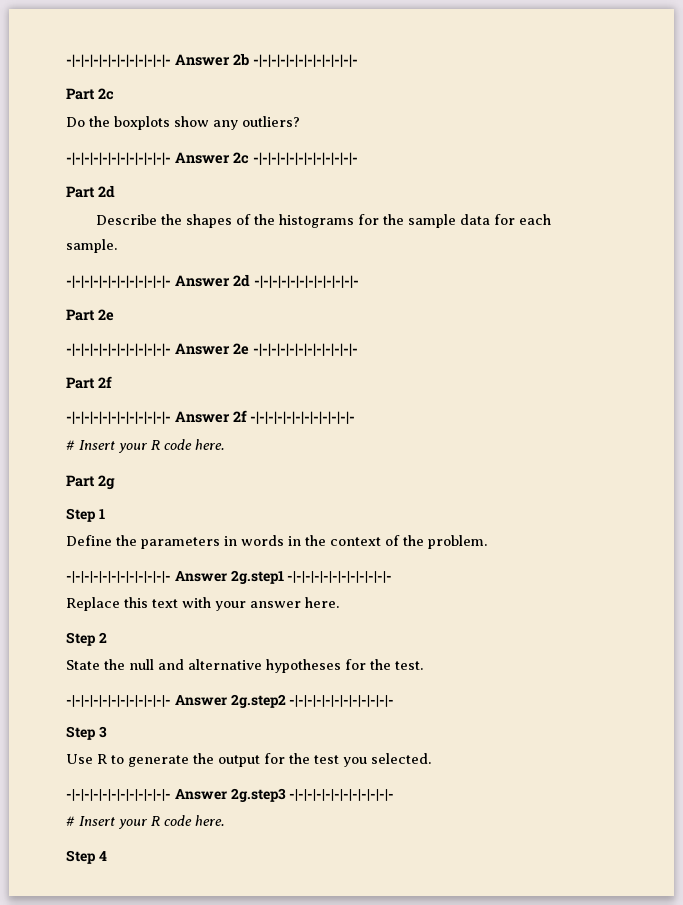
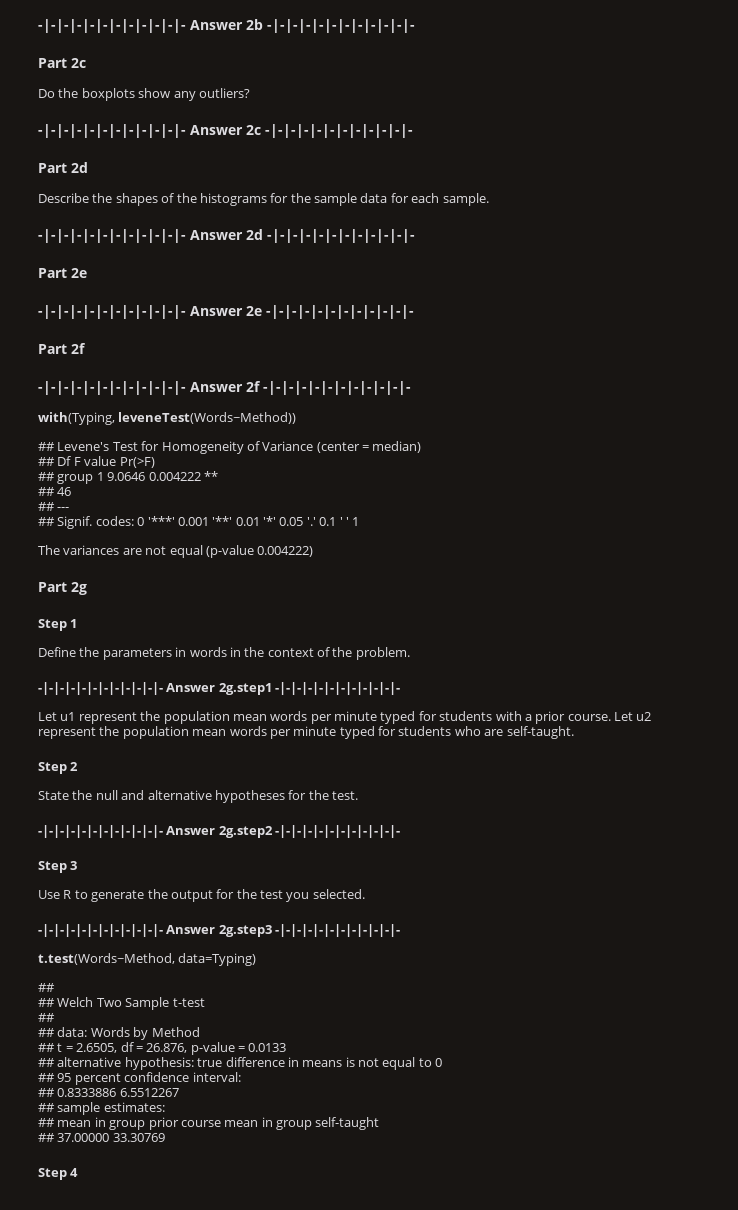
[66,439,224,453] # Insert your R code here. -> [38,412,297,425] [38,441,422,454] [38,456,155,468] [38,471,218,484] [38,487,72,496] [38,502,70,511] [38,516,360,529] [38,545,314,558] with(Typing, leveneTest(Words~Method)) // ## Levene's Test for Homogeneity of Variance (center = median) // ## Df F value Pr(>F) // ## group 1 9.0646 0.004222 ** // ## 46 // ## --- // ## Signif. codes: 0 '***' 0.001 '**' 0.01 '*' 0.05 '.' 0.1 ' ' 1 // The variances are not equal (p-value 0.004222)
[66,597,339,611] Replace this text with your answer here. -> [38,711,652,724] [38,726,574,739] Let u1 represent the population mean words per minute typed for students with a prior course. Let u2 represent the population mean words per minute typed for students who are self-taught.
[66,815,224,829] # Insert your R code here. -> [38,953,257,966] [38,983,55,992] [38,997,205,1010] [38,1013,55,1022] [38,1027,200,1040] [38,1042,287,1055] [38,1057,443,1070] [38,1072,241,1085] [38,1088,179,1097] [38,1102,165,1115] [38,1117,380,1130] [38,1133,165,1142] t.test(Words~Method, data=Typing) // ## // ## Welch Two Sample t-test // ## // ## data: Words by Method // ## t = 2.6505, df = 26.876, p-value = 0.0133 // ## alternative hypothesis: true difference in means is not equal to 0 // ## 95 percent confidence interval: // ## 0.8333886 6.5512267 // ## sample estimates: // ## mean in group prior course mean in group self-taught // ## 37.00000 33.30769

